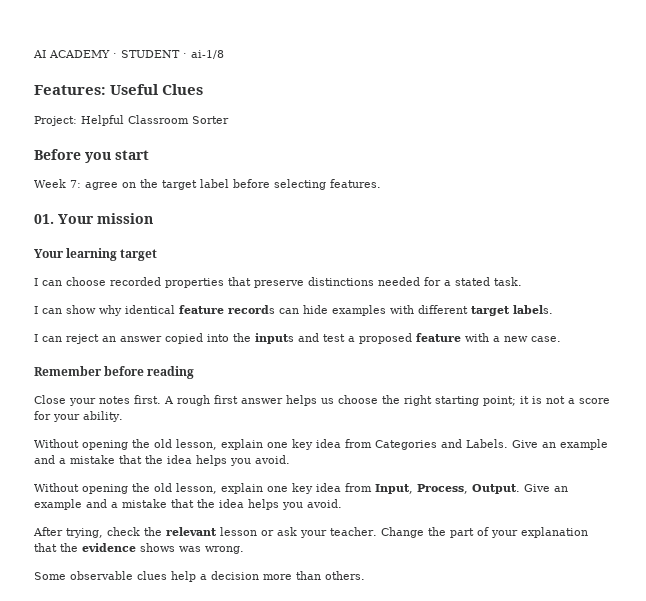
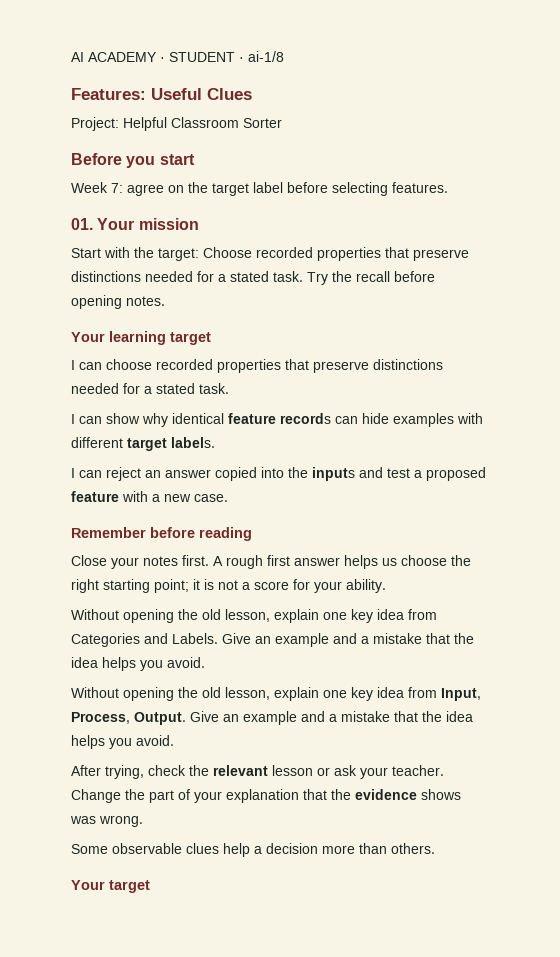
(153, 218) none -> [71,247,469,261] [71,271,435,285] [71,295,165,309] // Start with the target: Choose recorded properties that preserve distinctions needed for a stated task. Try the recall before opening notes.
(365, 575) none -> [71,880,150,893] // Your target

